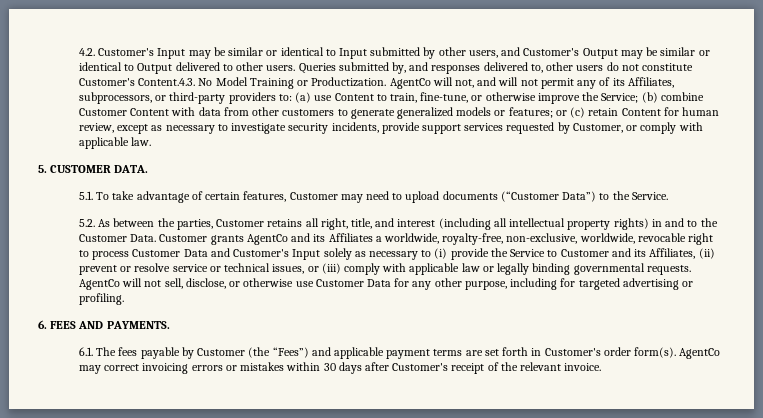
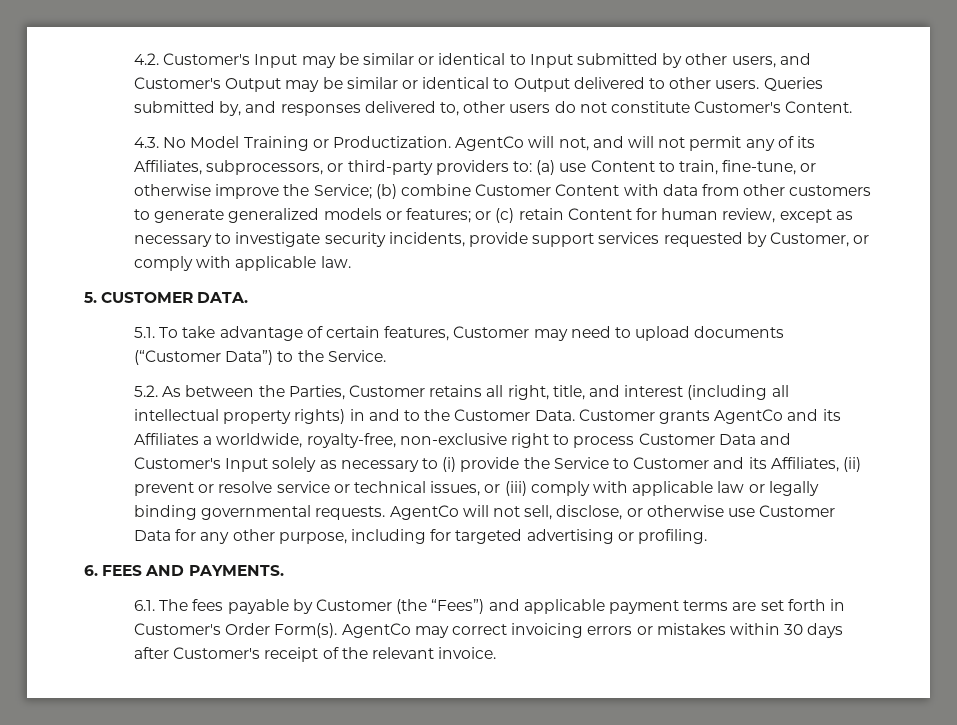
[138,78,196,86] Content.4.3. -> [785,101,853,113] [134,137,160,148] Content. // 4.3.
[176,219,213,230] parties, -> [288,385,345,400] Parties,
[506,233,686,244] non-exclusive, worldwide, revocable -> [399,433,507,445] non-exclusive
[603,347,677,358] order form(s). -> [225,623,338,638] Order Form(s).

